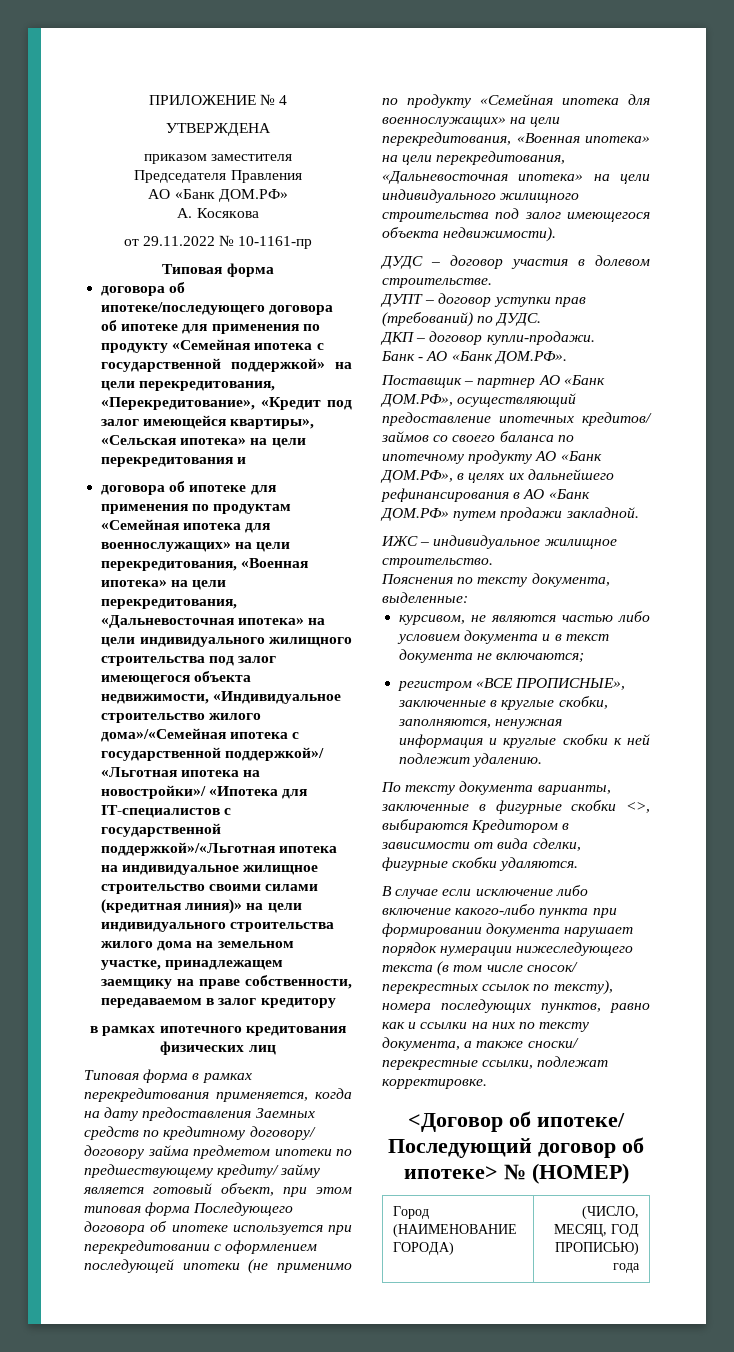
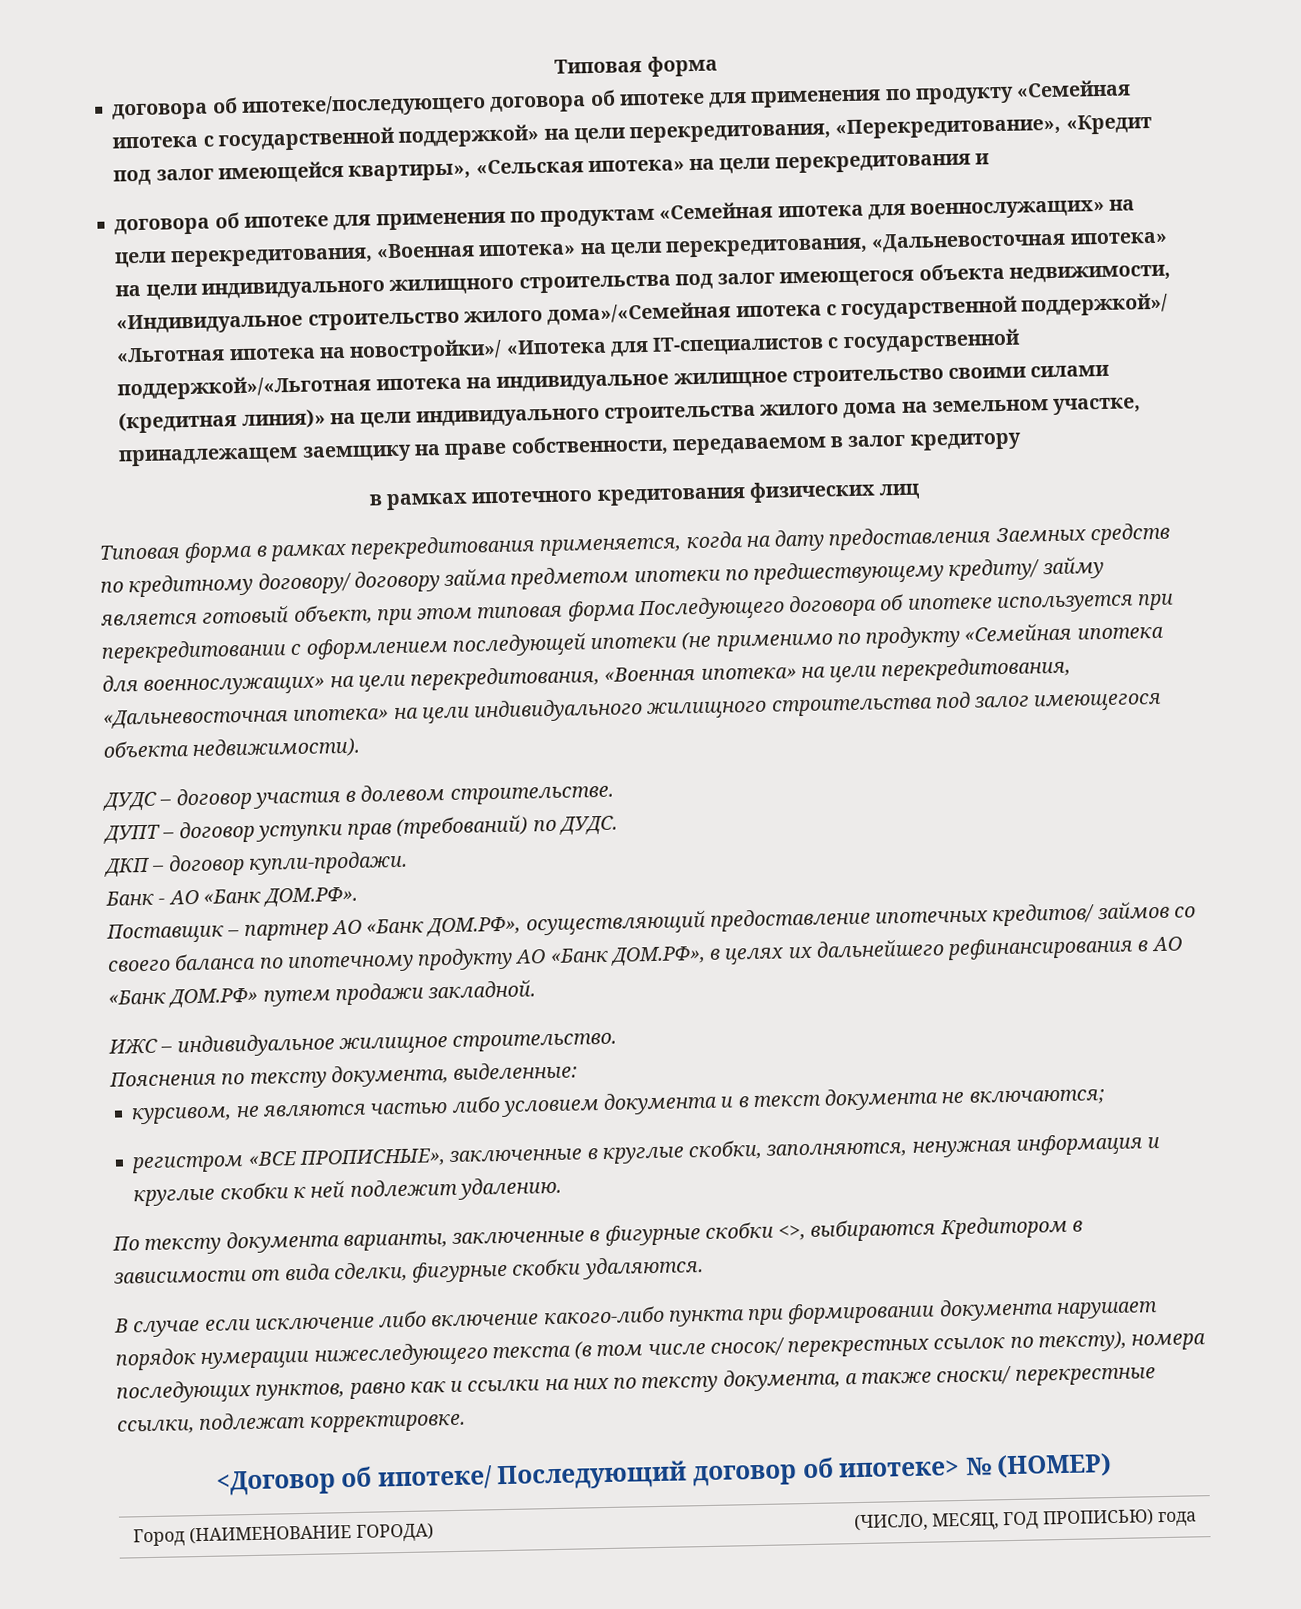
[148,94,288,105] [166,123,271,136] [143,154,293,164] [134,170,302,183] [148,189,288,202] [177,208,259,218] [123,235,313,249] ПРИЛОЖЕНИЕ № 4 // УТВЕРЖДЕНА // приказом заместителя // Председателя Правления // АО «Банк ДОМ.РФ» // А. Косякова // от 29.11.2022 № 10-1161-пр // -> (554, 66) none

